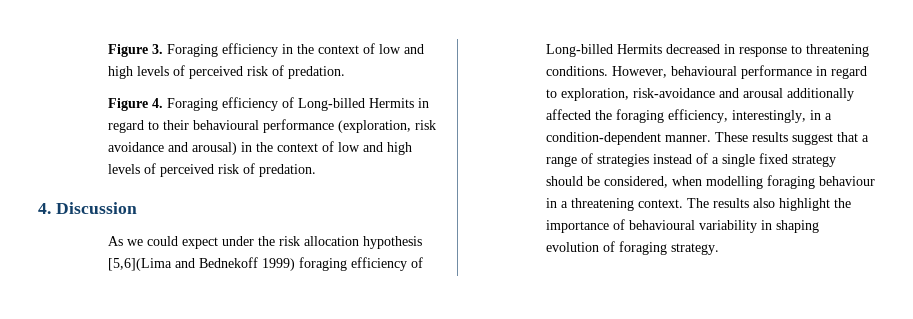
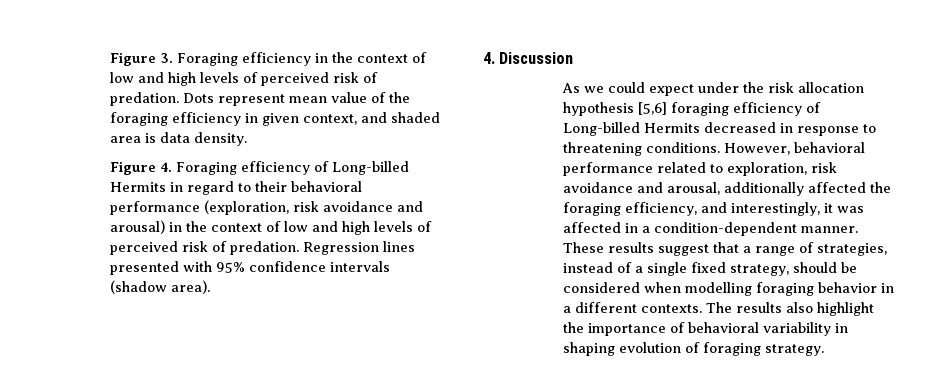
(345, 72) none -> [183,92,411,106] [110,112,441,126] [110,132,248,146] Dots represent mean value of the foraging efficiency in given context, and shaded area is data density.
[192,120,259,130] behavioural -> [291,181,363,192] behavioral
(316, 170) none -> [303,241,416,255] [110,261,391,275] [110,280,211,294] Regression lines presented with 95% confidence intervals (shadow area).
[107,257,295,271] [5,6](Lima and Bednekoff 1999) -> [638,102,668,115] [5,6]
[670,65,867,79] [545,88,783,101] behavioural performance in regard to exploration, risk-avoidance and arousal -> [794,142,866,153] [563,162,838,176] [563,182,721,195] behavioral performance related to exploration, risk avoidance and arousal,
[731,110,806,123] interestingly, -> [701,202,865,216] [563,222,622,233] and interestingly, it was affected
[596,154,649,167] strategies -> [817,243,888,256] strategies,
[791,155,836,167] strategy -> [730,264,790,276] strategy,
[603,176,668,188] considered, -> [563,282,641,293] considered
[818,176,875,186] [545,198,683,211] behaviour in a threatening context. -> [818,282,895,293] [563,302,703,313] behavior in a different contexts.
[628,220,695,230] behavioural -> [688,322,760,333] behavioral

